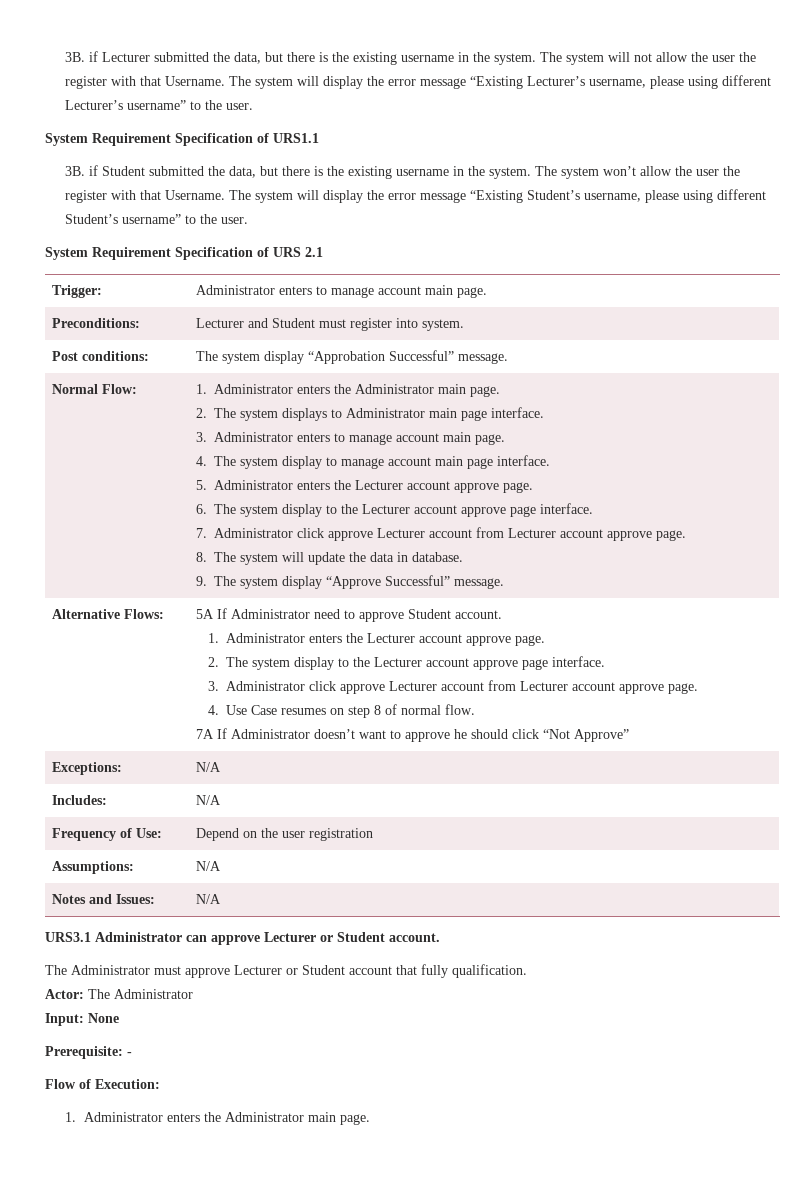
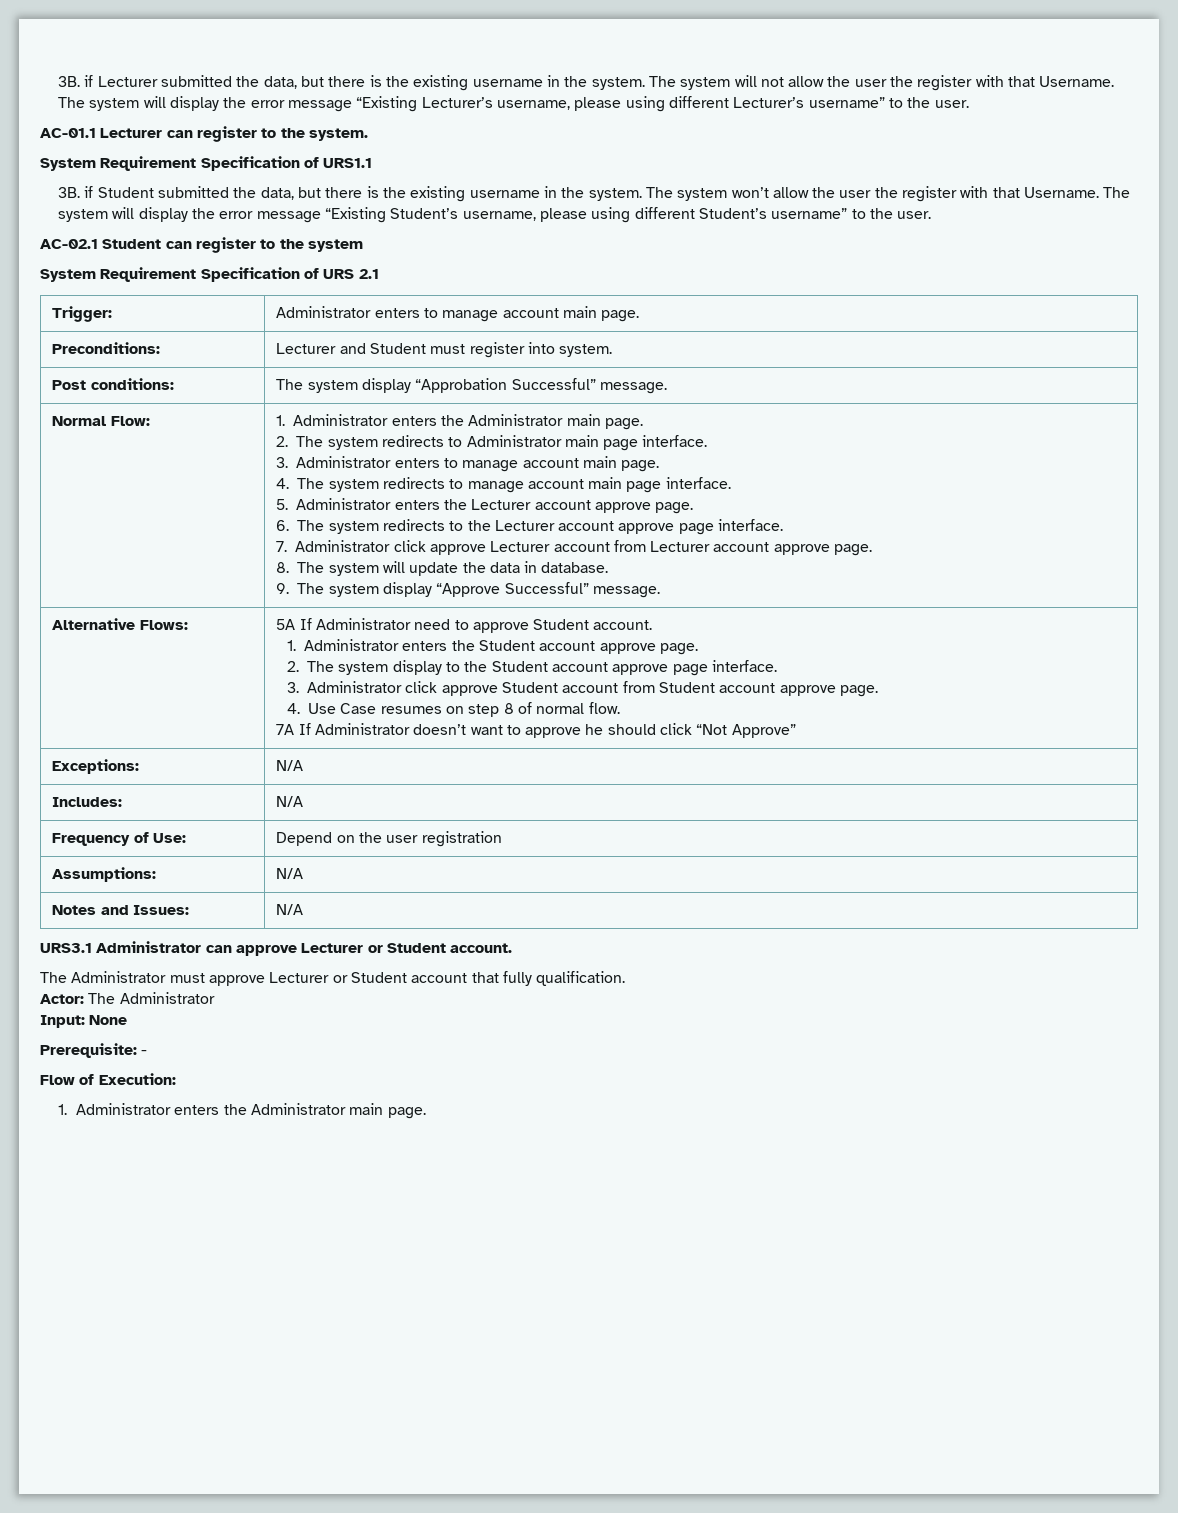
(253, 106) none -> [40,126,368,142] // AC-01.1 Lecturer can register to the system.
(248, 220) none -> [40,237,363,253] // AC-02.1 Student can register to the system
[282,408,328,421] displays -> [381,435,444,447] redirects
[282,456,323,469] display -> [382,477,445,489] redirects
[282,504,323,517] display -> [382,519,445,531] redirects
[367,633,416,643] Lecturer -> [479,640,536,651] Student
[374,657,423,667] Lecturer -> [491,661,548,672] Student
[389,680,569,691] Lecturer account from Lecturer -> [502,681,715,693] Student account from Student

